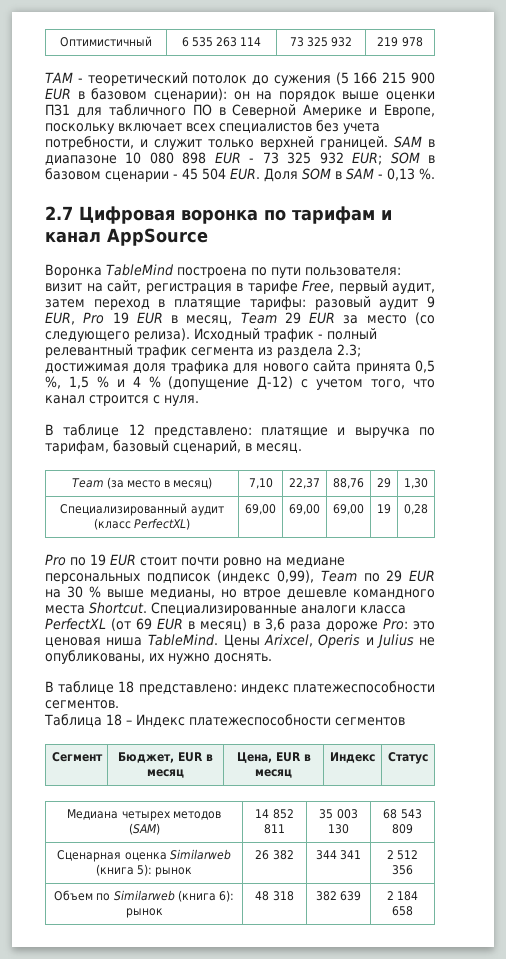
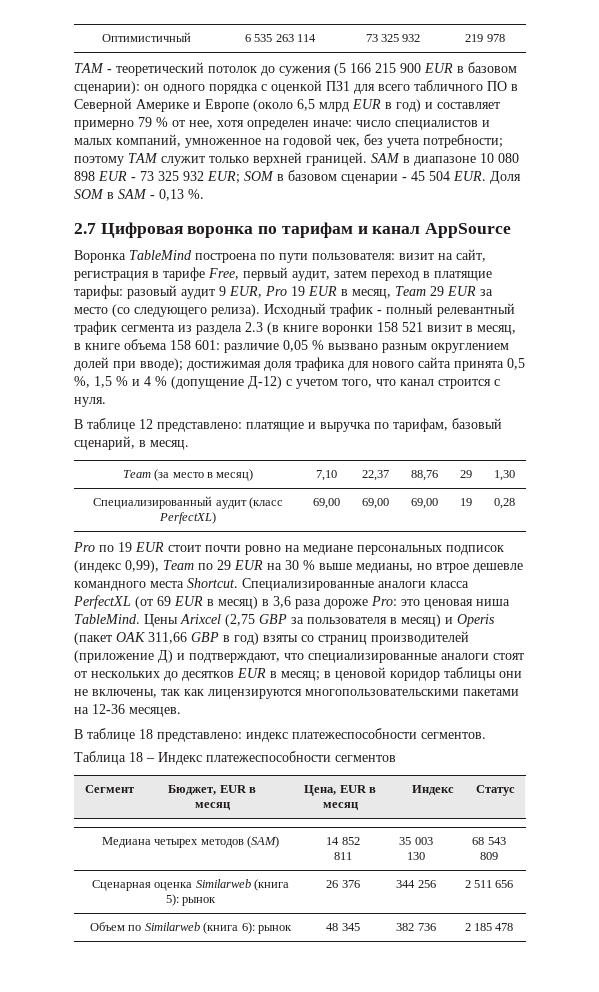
[256,91,435,102] на порядок выше оценки -> [163,80,322,94] одного порядка с оценкой
(102, 112) none -> [378,84,410,91] всего
[384,104,435,118] [45,120,380,134] [45,136,148,150] Европе, поскольку включает всех специалистов без учета потребности, и -> [205,99,500,112] [74,117,490,130] [74,134,503,148] [74,153,158,166] Европе (около 6,5 млрд EUR в год) и составляет примерно 79 % от нее, хотя определен иначе: число специалистов и малых компаний, умноженное на годовой чек, без учета потребности; поэтому TAM
[337,344,361,357] 2.3; -> [245,322,516,335] [74,339,509,353] [74,357,183,371] 2.3 (в книге воронки 158 521 визит в месяц, в книге объема 158 601: различие 0,05 % вызвано разным округлением долей при вводе);
[263,634,435,648] [45,650,272,664] Arixcel, Operis и Julius не опубликованы, их нужно доснять. -> [180,614,495,627] [74,631,469,645] [74,650,524,663] [74,667,522,681] [74,689,519,699] [74,704,181,717] Arixcel (2,75 GBP за пользователя в месяц) и Operis (пакет OAK 311,66 GBP в год) взяты со страниц производителей (приложение Д) и подтверждают, что специализированные аналоги стоят от нескольких до десятков EUR в месяц; в ценовой коридор таблицы они не включены, так как лицензируются многопользовательскими пакетами на 12-36 месяцев.
[272,850,294,860] 382 -> [341,880,360,888] 376
[340,850,362,860] [386,850,419,860] [392,865,413,875] 341 | 2 512 356 -> [417,880,436,888] [464,880,514,888] 256 | 2 511 656
[272,891,294,901] [315,891,362,901] [386,891,419,901] [392,906,413,916] 318 | 382 639 | 2 184 658 -> [341,923,360,931] [396,923,436,931] [464,923,514,931] 345 | 382 736 | 2 185 478

